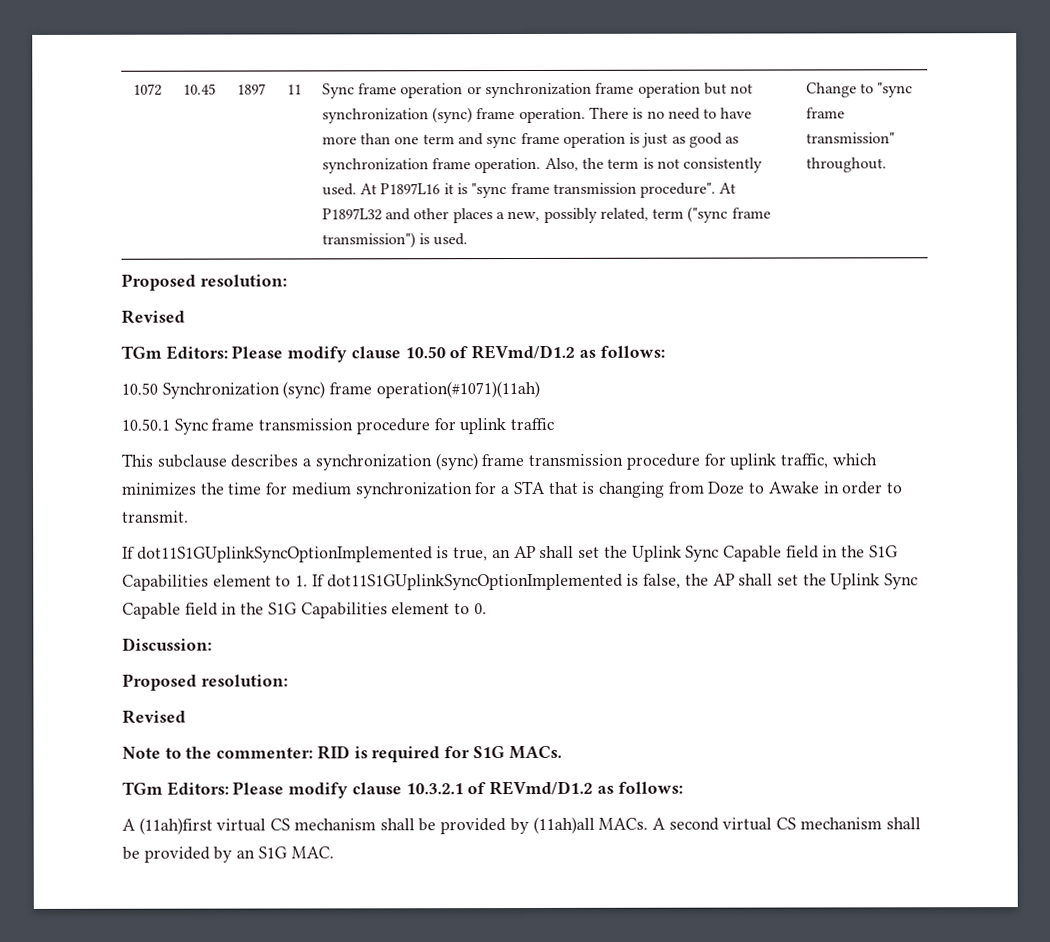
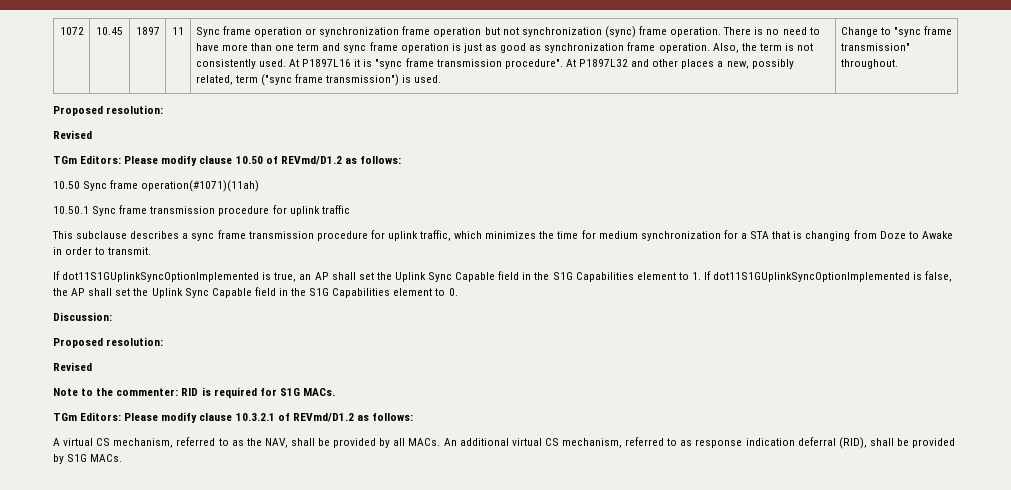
[161,381,326,399] Synchronization (sync) -> [83,181,108,191] Sync
[314,453,478,471] synchronization (sync) -> [191,233,215,241] sync
[138,816,921,835] [122,846,334,863] (11ah)first virtual CS mechanism shall be provided by (11ah)all MACs. A second virtual CS mechanism shall be provided by an S1G MAC. -> [63,437,956,449] [53,454,123,464] virtual CS mechanism, referred to as the NAV, shall be provided by all MACs. An additional virtual CS mechanism, referred to as response indication deferral (RID), shall be provided by S1G MACs.

